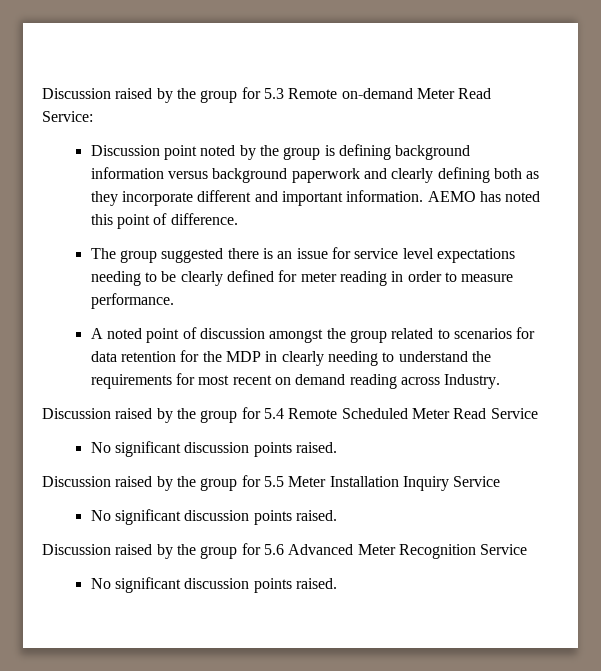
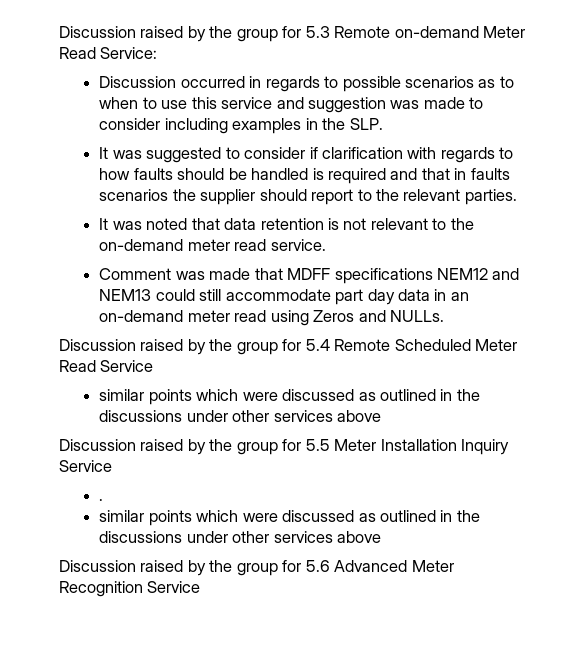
[163,144,471,160] [90,167,540,183] [90,190,541,206] [90,213,238,229] [90,247,515,263] [90,270,514,286] [90,293,174,309] [90,327,536,343] [90,350,491,366] [90,373,501,389] point noted by the group is defining background information versus background paperwork and clearly defining both as they incorporate different and important information. AEMO has noted this point of difference. // The group suggested there is an issue for service level expectations needing to be clearly defined for meter reading in order to measure performance. // A noted point of discussion amongst the group related to scenarios for data retention for the MDP in clearly needing to understand the requirements for most recent on demand reading across Industry. -> [180,76,514,92] [99,97,484,113] [99,118,383,134] [99,147,514,163] [99,168,510,184] [99,189,517,205] [99,218,474,230] [99,239,326,251] [99,268,520,284] [99,289,469,305] [99,310,444,326] occurred in regards to possible scenarios as to when to use this service and suggestion was made to consider including examples in the SLP. // It was suggested to consider if clarification with regards to how faults should be handled is required and that in faults scenarios the supplier should report to the relevant parties. // It was noted that data retention is not relevant to the on-demand meter read service. // Comment was made that MDFF specifications NEM12 and NEM13 could still accommodate part day data in an on-demand meter read using Zeros and NULLs.
[90,441,337,457] No significant discussion points raised. -> [99,389,480,405] [99,410,382,422] similar points which were discussed as outlined in the discussions under other services above
[90,509,337,525] No significant discussion points raised. -> [99,499,104,501] [99,510,480,526] [99,531,382,543] . // similar points which were discussed as outlined in the discussions under other services above
[90,577,337,593] // No significant discussion points raised. -> (201, 587) none

